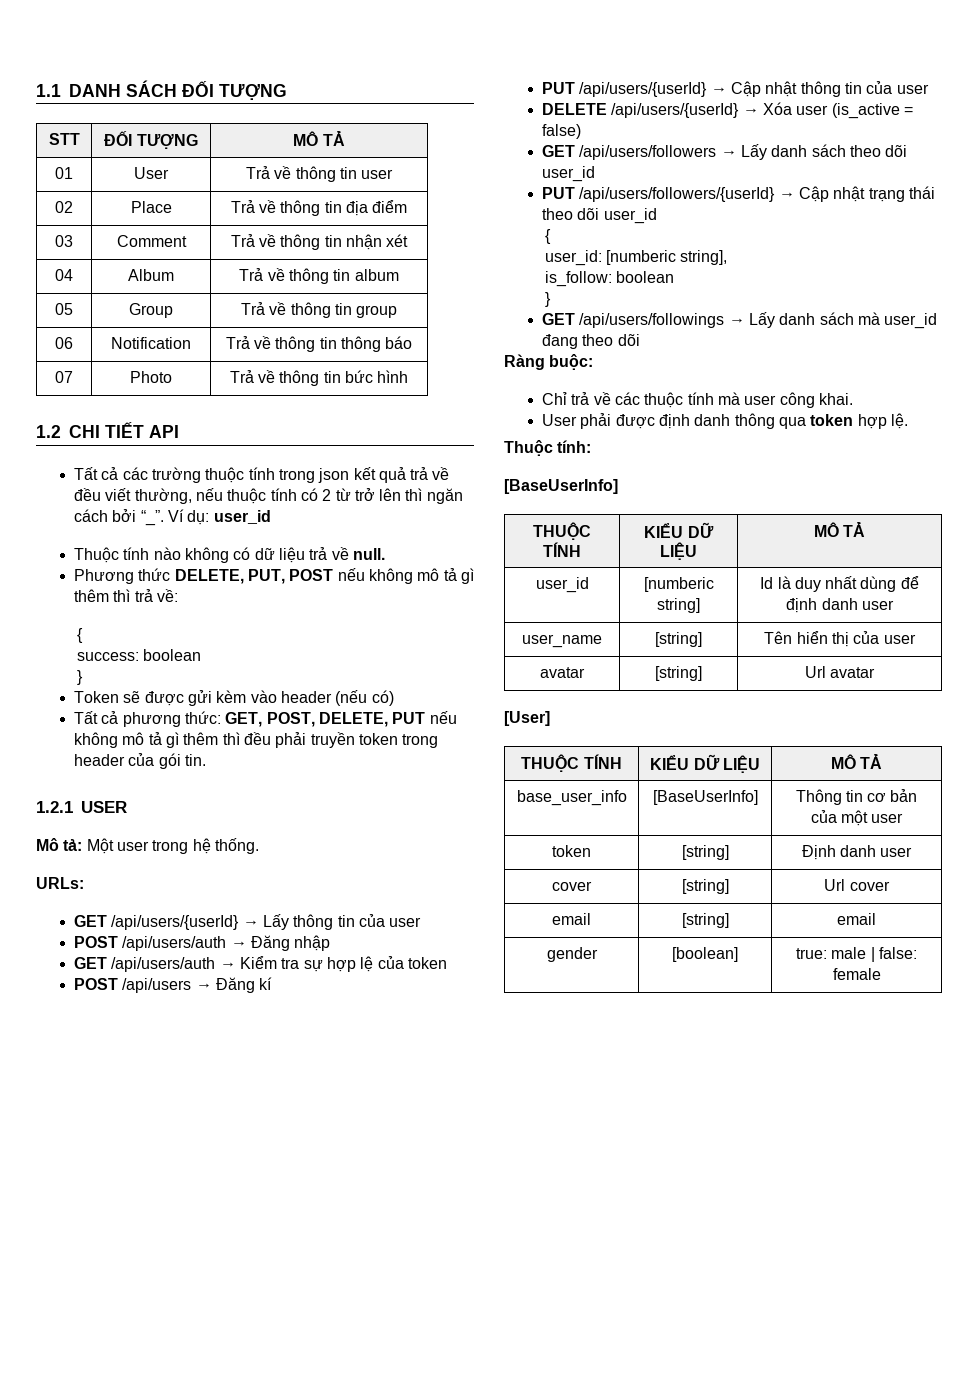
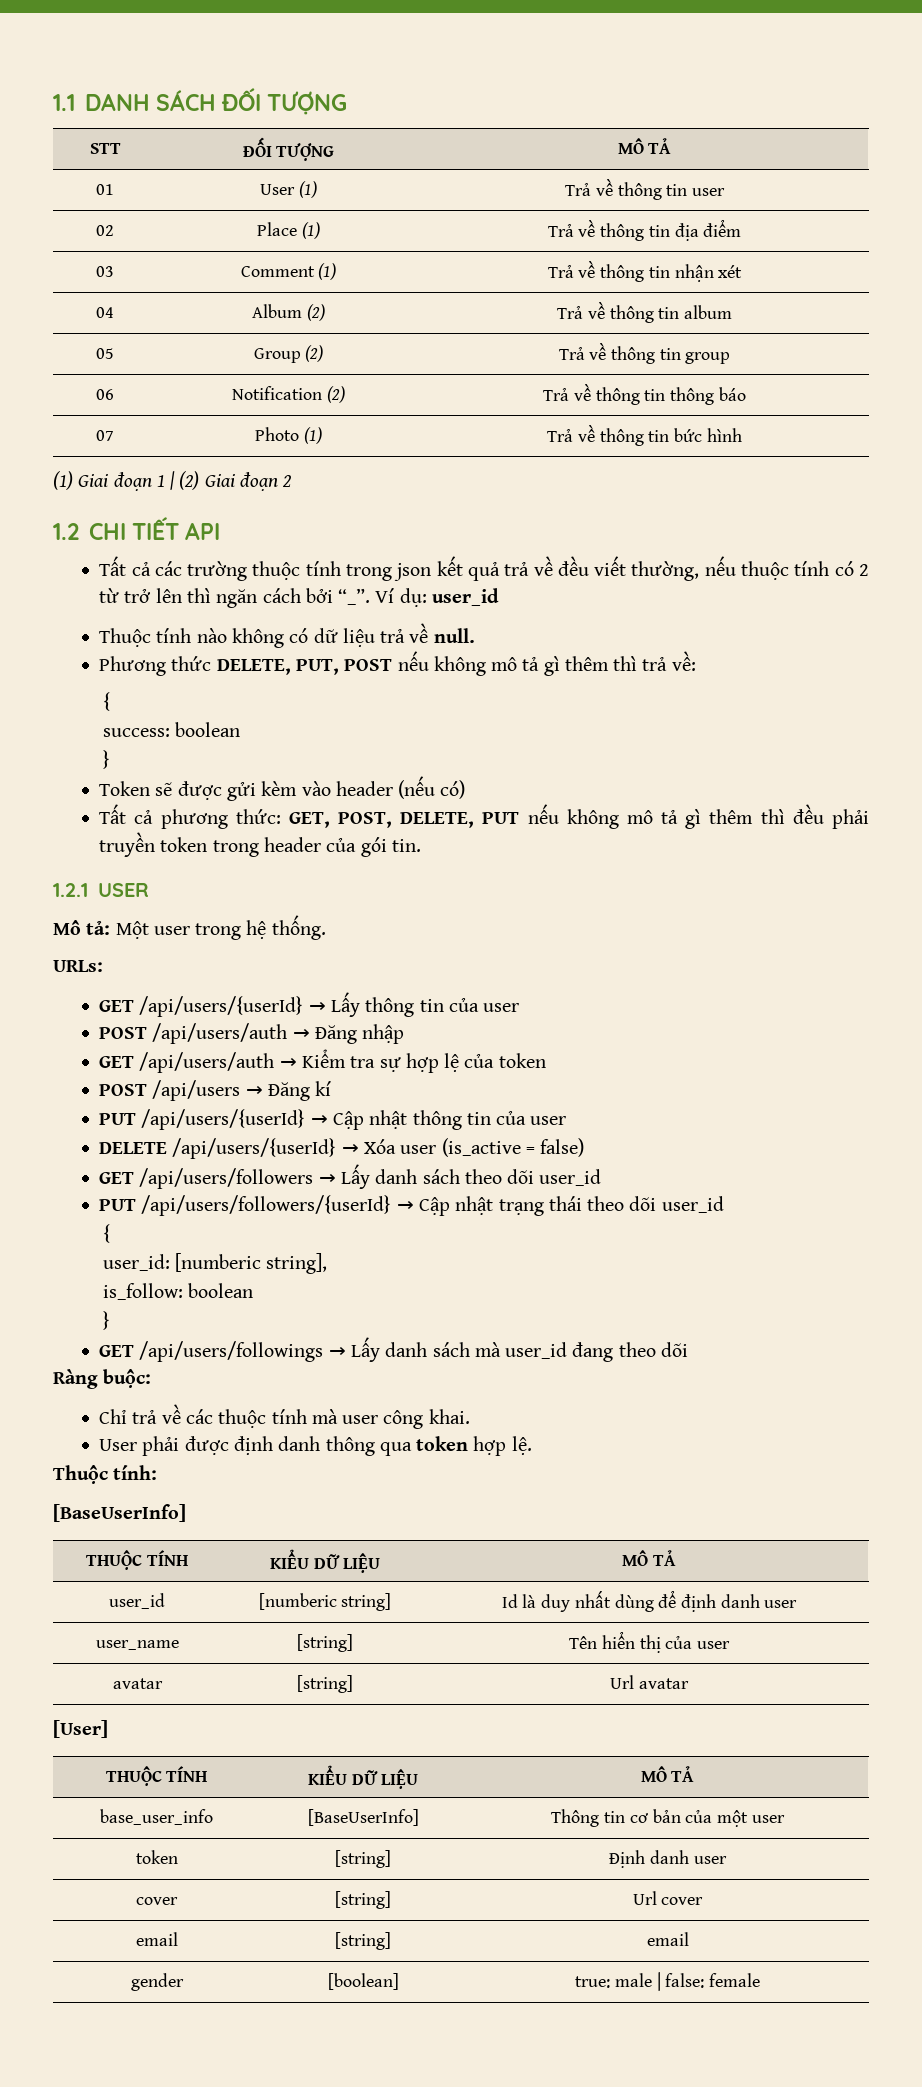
(169, 173) none -> [298,181,317,198] (1)
(172, 207) none -> [301,222,320,239] (1)
(187, 241) none -> [318,263,337,280] (1)
(174, 275) none -> [306,304,325,321] (2)
(173, 310) none -> [305,345,324,362] (2)
(191, 343) none -> [326,386,345,403] (2)
(172, 377) none -> [303,427,322,444] (1)
(409, 376) none -> [53,471,292,491] // (1) Giai đoạn 1 | (2) Giai đoạn 2

